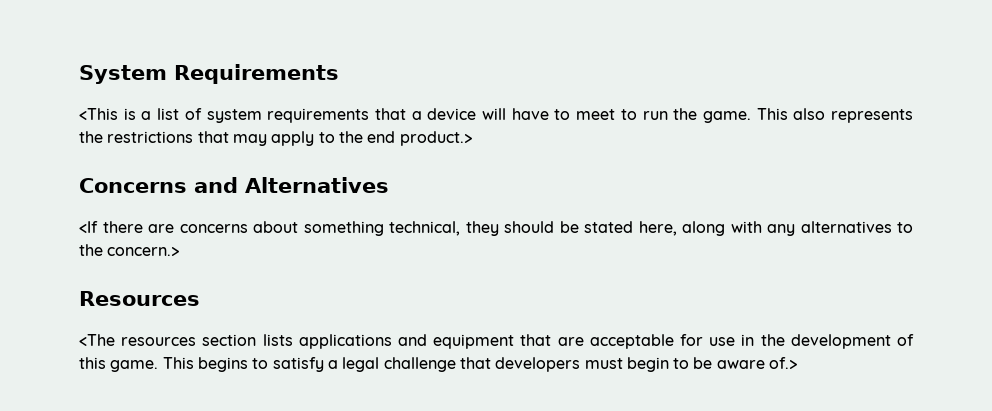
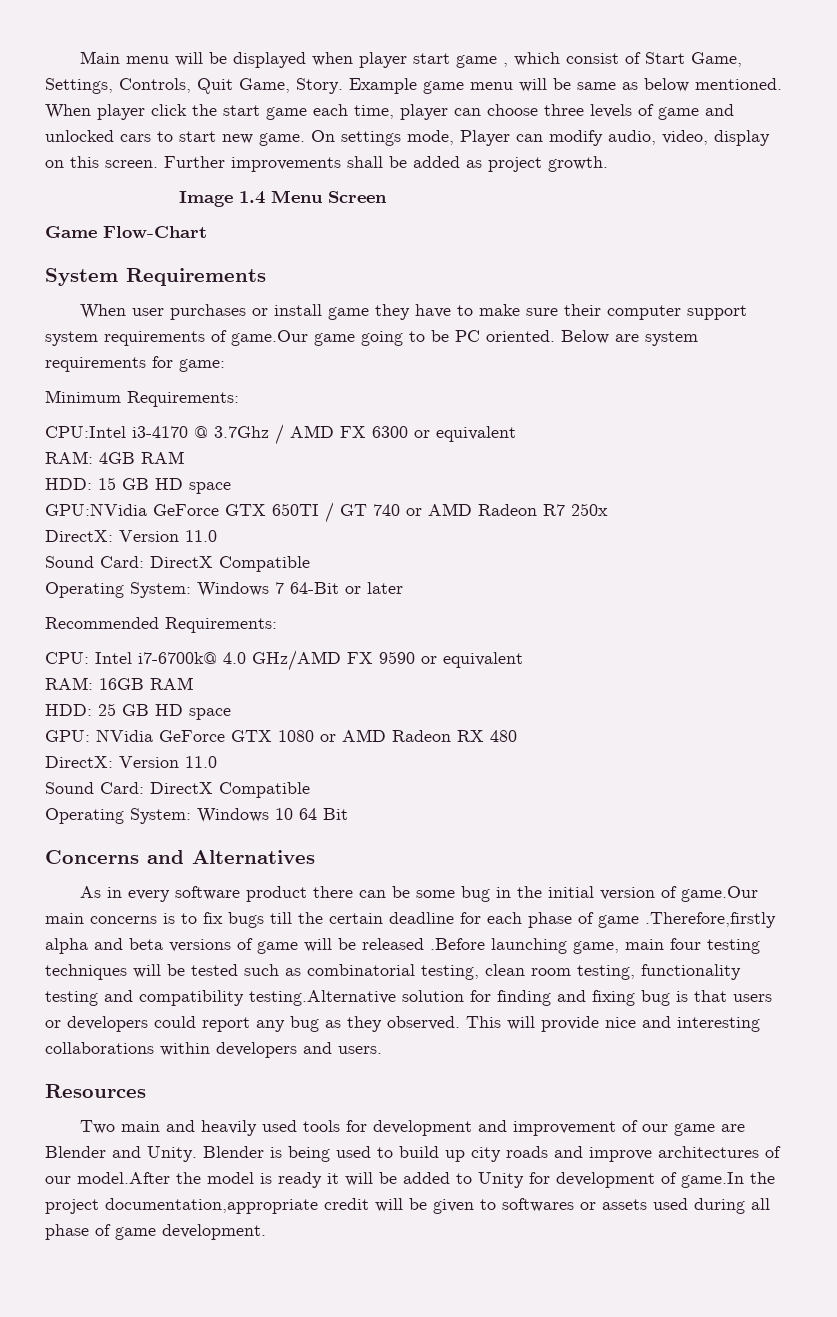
[79,64,339,84] [79,108,914,123] [79,131,472,146] [79,177,389,193] [79,221,913,236] [79,244,180,256] [79,291,200,306] [79,334,915,349] [79,357,798,372] System Requirements // <This is a list of system requirements that a device will have to meet to run the game. This also represents the restrictions that may apply to the end product.> // Concerns and Alternatives // <If there are concerns about something technical, they should be stated here, along with any alternatives to the concern.> // Resources // <The resources section lists applications and equipment that are acceptable for use in the development of this game. This begins to satisfy a legal challenge that developers must begin to be aware of.> -> [80,51,743,68] [45,78,782,94] [45,104,734,120] [45,130,770,146] [45,156,608,172] [178,190,387,207] [45,226,207,238] [45,268,266,286] [80,304,748,320] [45,330,698,346] [45,356,225,372] [45,390,239,407] [45,424,516,445] [45,451,184,464] [45,477,231,494] [45,502,608,523] [45,530,217,542] [45,556,310,572] [45,582,403,598] [45,617,277,633] [45,650,523,671] [45,677,193,690] [45,703,231,720] [45,729,517,742] [45,756,217,768] [45,782,310,798] [45,808,348,824] [45,850,315,864] [80,886,759,902] [45,912,776,928] [45,938,760,954] [45,964,741,980] [45,990,772,1006] [45,1016,760,1032] [45,1042,382,1058] [45,1084,146,1098] [80,1120,746,1136] [45,1146,781,1162] [45,1172,775,1188] [45,1198,770,1214] [45,1224,266,1240] Main menu will be displayed when player start game , which consist of Start Game, Settings, Controls, Quit Game, Story. Example game menu will be same as below mentioned. When player click the start game each time, player can choose three levels of game and unlocked cars to start new game. On settings mode, Player can modify audio, video, display on this screen. Further improvements shall be added as project growth. // Image 1.4 Menu Screen // Game Flow-Chart // System Requirements // When user purchases or install game they have to make sure their computer support system requirements of game.Our game going to be PC oriented. Below are system requirements for game: // Minimum Requirements: // CPU:Intel i3-4170 @ 3.7Ghz / AMD FX 6300 or equivalent // RAM: 4GB RAM // HDD: 15 GB HD space // GPU:NVidia GeForce GTX 650TI / GT 740 or AMD Radeon R7 250x // DirectX: Version 11.0 // Sound Card: DirectX Compatible // Operating System: Windows 7 64-Bit or later // Recommended Requirements: // CPU: Intel i7-6700k@ 4.0 GHz/AMD FX 9590 or equivalent // RAM: 16GB RAM // HDD: 25 GB HD space // GPU: NVidia GeForce GTX 1080 or AMD Radeon RX 480 // DirectX: Version 11.0 // Sound Card: DirectX Compatible // Operating System: Windows 10 64 Bit // Concerns and Alternatives // As in every software product there can be some bug in the initial version of game.Our main concerns is to fix bugs till the certain deadline for each phase of game .Therefore,firstly alpha and beta versions of game will be released .Before launching game, main four testing techniques will be tested such as combinatorial testing, clean room testing, functionality testing and compatibility testing.Alternative solution for finding and fixing bug is that users or developers could report any bug as they observed. This will provide nice and interesting collaborations within developers and users. // Resources // Two main and heavily used tools for development and improvement of our game are Blender and Unity. Blender is being used to build up city roads and improve architectures of our model.After the model is ready it will be added to Unity for development of game.In the project documentation,appropriate credit will be given to softwares or assets used during all phase of game development.

